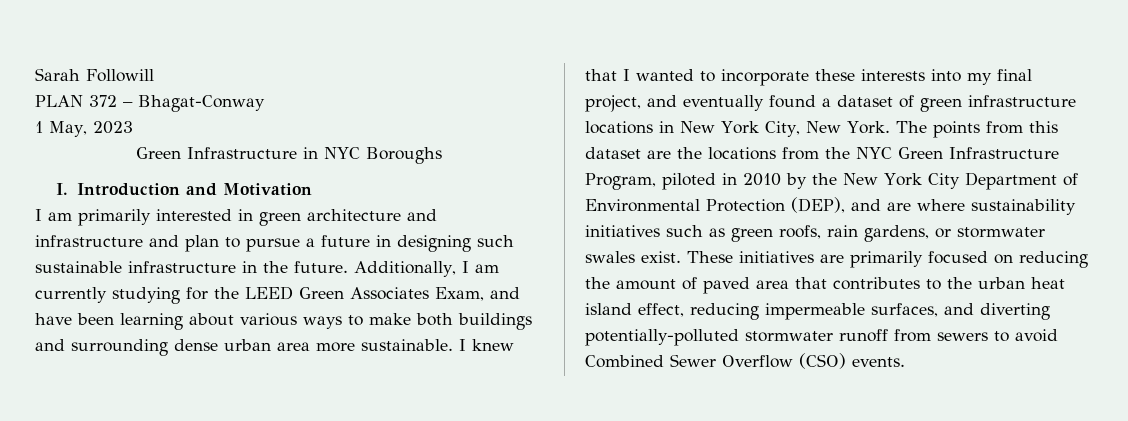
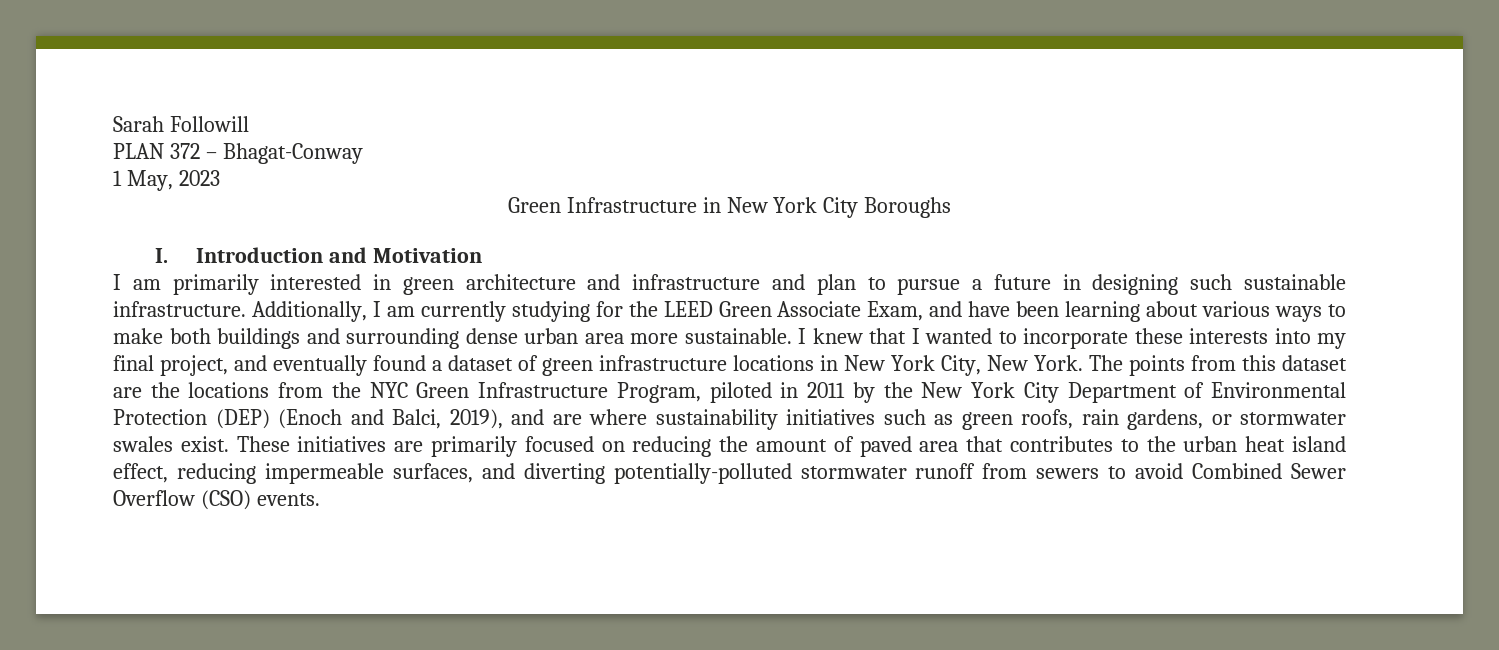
[324,147,361,159] NYC -> [726,197,859,218] New York City
[128,261,348,273] infrastructure in the future. -> [113,301,246,317] infrastructure.
[350,287,429,300] Associates -> [777,301,862,317] Associate
[743,173,781,186] 2010 -> [807,382,846,398] 2011
[791,197,845,213] (DEP), -> [215,409,503,429] (DEP) (Enoch and Balci, 2019),

